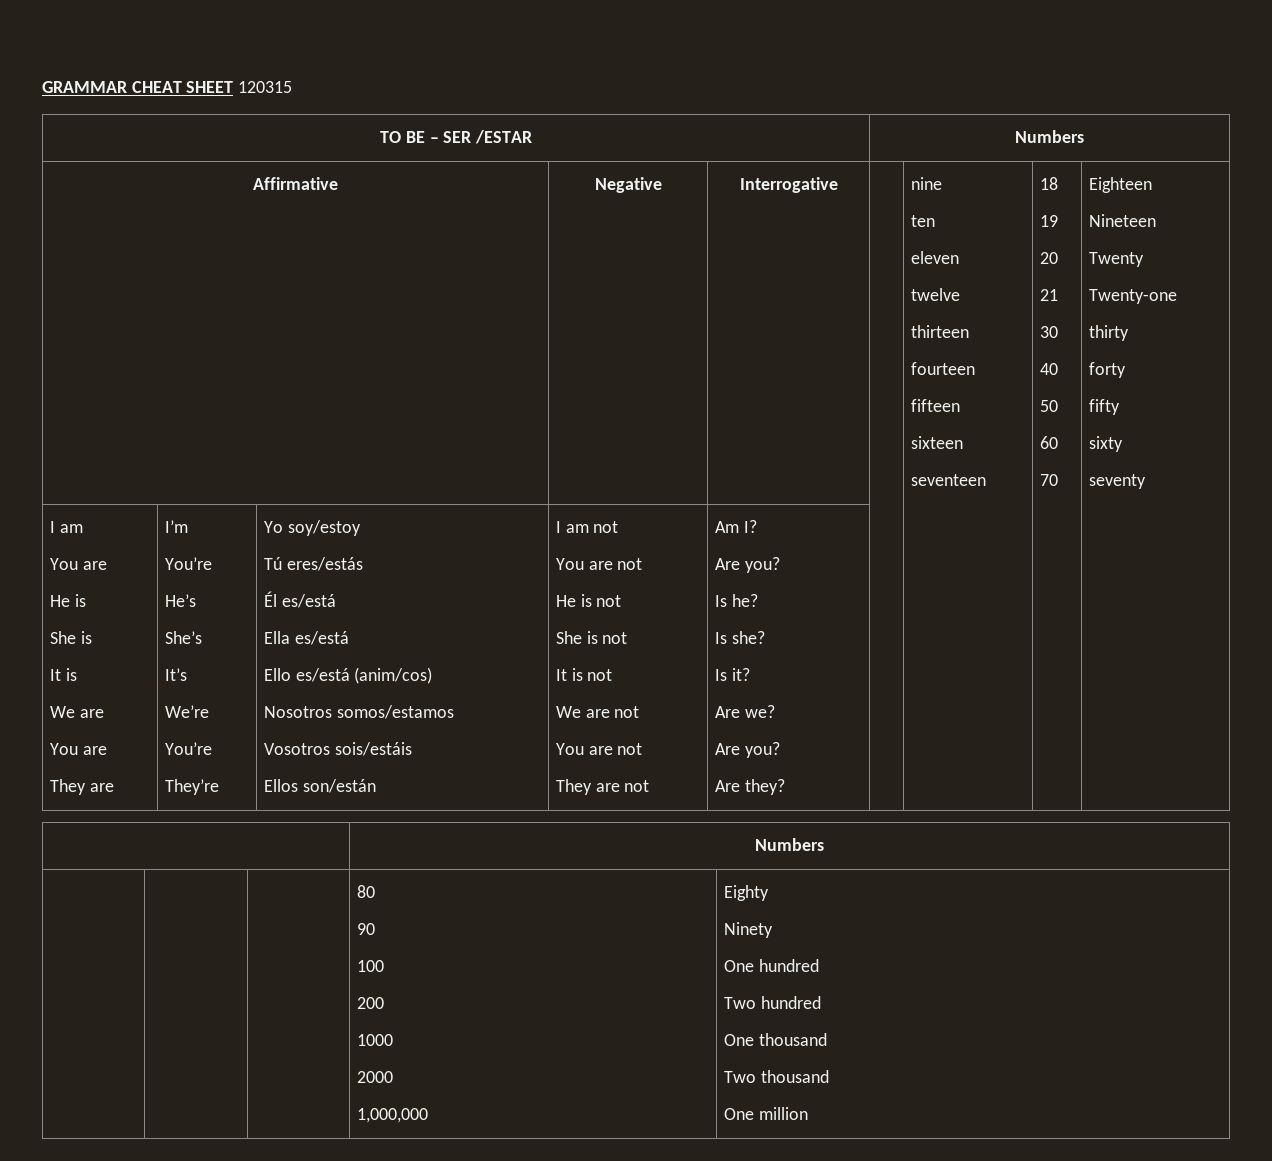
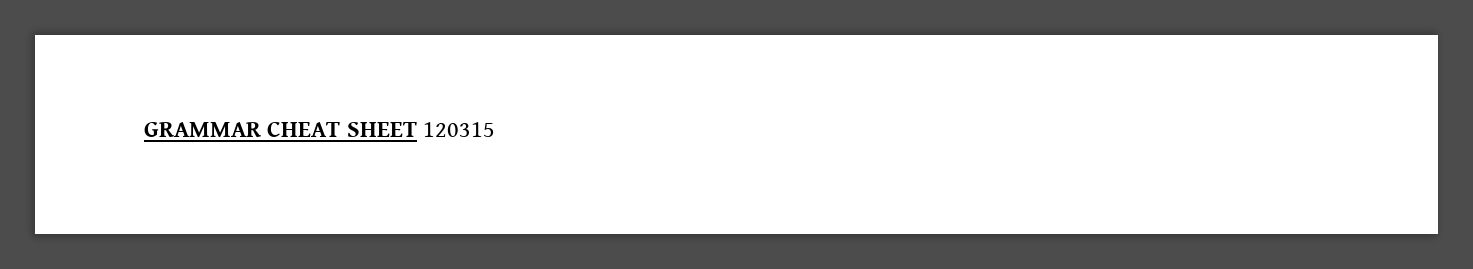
[380,130,532,144] [1015,130,1084,143] [253,177,338,190] [594,177,662,193] [739,177,838,193] [910,177,942,190] [910,215,935,227] [910,251,959,264] [910,288,960,301] [910,325,969,338] [910,362,975,375] [910,399,960,412] [910,436,963,449] [910,474,986,486] [1039,177,1058,190] [1039,215,1058,227] [1039,252,1058,264] [1039,289,1058,301] [1039,326,1058,338] [1039,363,1058,375] [1039,400,1058,412] [1039,436,1058,449] [1039,474,1058,486] [1088,177,1152,193] [1088,214,1156,227] [1088,252,1144,267] [1088,289,1177,304] [1088,325,1129,341] [1088,362,1126,378] [1088,399,1120,415] [1088,436,1123,452] [1088,474,1146,489] [49,521,83,533] [49,558,107,570] [49,594,86,607] [49,631,92,644] [49,668,77,681] [49,706,104,718] [49,743,107,755] [49,779,114,795] [164,520,188,533] [164,557,212,570] [164,594,196,607] [164,631,202,644] [164,668,187,681] [164,705,209,718] [164,742,212,755] [164,779,219,795] [263,520,361,536] [263,557,363,571] [263,591,336,608] [263,631,349,645] [263,667,433,684] [263,705,454,719] [263,742,412,756] [263,779,376,793] [555,521,619,533] [555,558,643,570] [555,594,622,607] [555,631,628,644] [555,668,613,681] [555,706,640,718] [555,743,643,755] [555,779,650,795] [714,520,757,533] [714,557,780,573] [714,594,758,607] [714,631,765,644] [714,668,750,681] [714,705,775,718] [714,742,780,758] [714,779,785,795] [755,838,824,851] [356,885,375,898] [356,923,375,935] [356,960,384,972] [356,997,384,1009] [356,1034,393,1046] [356,1071,393,1083] [356,1108,428,1123] [723,885,769,901] [723,922,773,938] [723,959,819,972] [723,996,821,1009] [723,1033,827,1046] [723,1070,829,1083] [723,1107,808,1120] // TO BE – SER /ESTAR | Numbers // Affirmative | Negative | Interrogative | | nine // ten // eleven // twelve // thirteen // fourteen // fifteen // sixteen // seventeen | 18 // 19 // 20 // 21 // 30 // 40 // 50 // 60 // 70 | Eighteen // Nineteen // Twenty // Twenty-one // thirty // forty // fifty // sixty // seventy // I am // You are // He is // She is // It is // We are // You are // They are | I’m // You’re // He’s // She’s // It’s // We’re // You’re // They’re | Yo soy/estoy // Tú eres/estás // Él es/está // Ella es/está // Ello es/está (anim/cos) // Nosotros somos/estamos // Vosotros sois/estáis // Ellos son/están | I am not // You are not // He is not // She is not // It is not // We are not // You are not // They are not | Am I? // Are you? // Is he? // Is she? // Is it? // Are we? // Are you? // Are they? | | | | // | Numbers // | | | 80 // 90 // 100 // 200 // 1000 // 2000 // 1,000,000 | Eighty // Ninety // One hundred // Two hundred // One thousand // Two thousand // One million -> (496, 129) none

